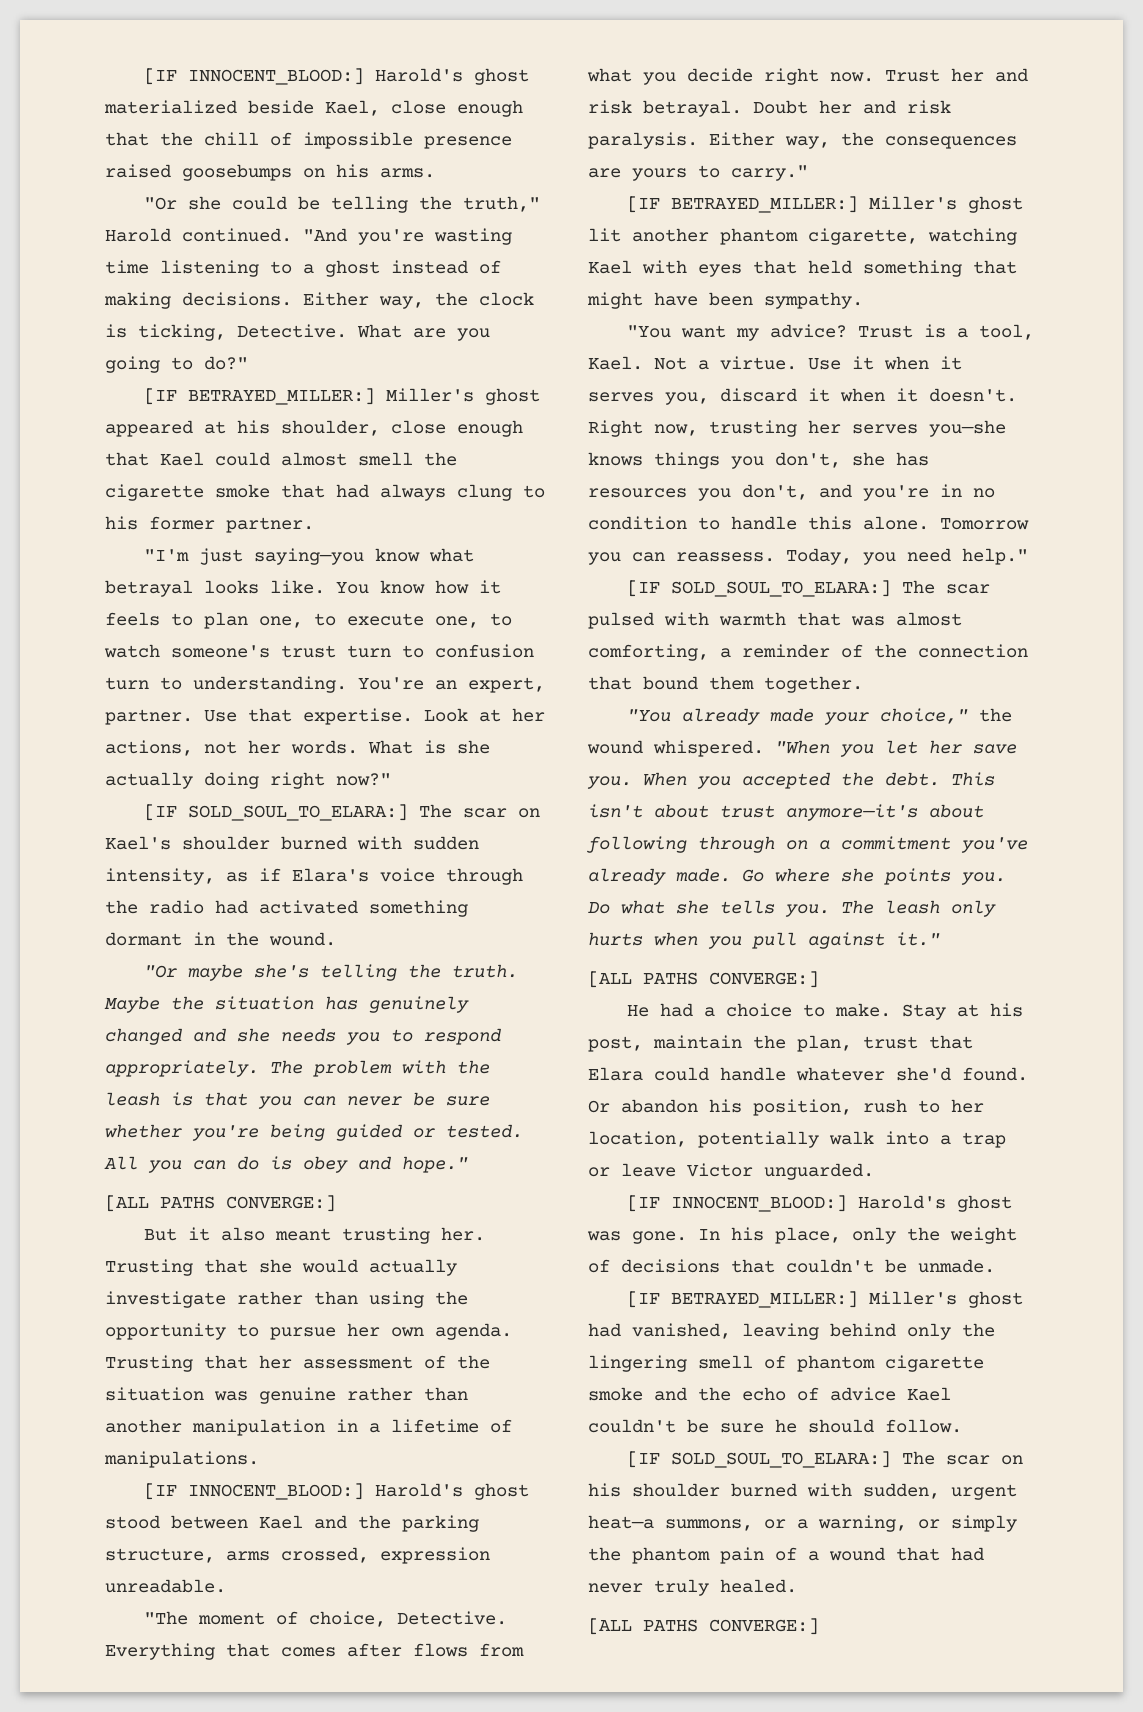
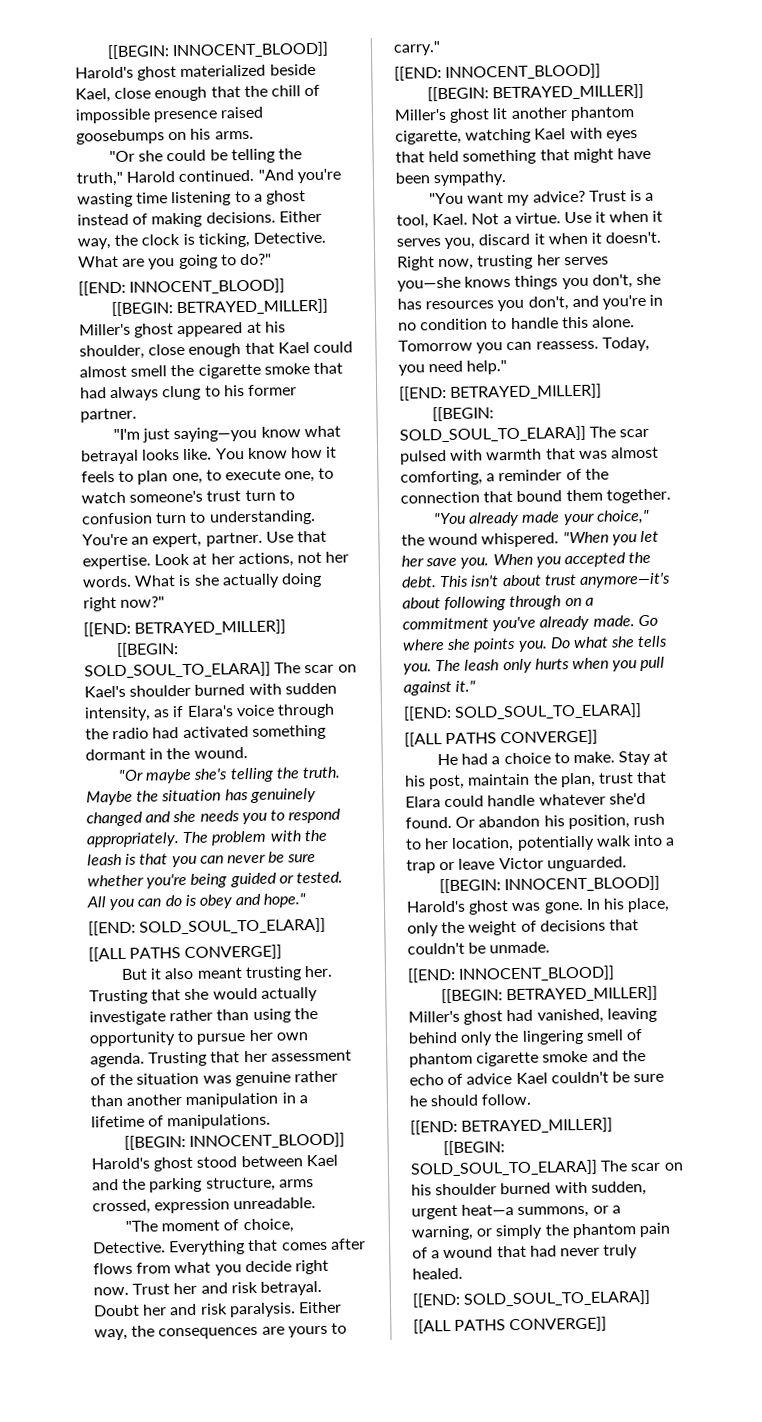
[144,68,365,85] [IF INNOCENT_BLOOD:] -> [107,41,330,60] [[BEGIN: INNOCENT_BLOOD]]
[144,388,376,405] [IF BETRAYED_MILLER:] -> [78,278,286,296] [111,298,329,317] [[END: INNOCENT_BLOOD]] // [[BEGIN: BETRAYED_MILLER]]
[144,804,409,821] [IF SOLD_SOUL_TO_ELARA:] -> [83,619,287,637] [116,642,180,658] [84,661,271,679] [[END: BETRAYED_MILLER]] // [[BEGIN: SOLD_SOUL_TO_ELARA]]
[105,1195,336,1212] [ALL PATHS CONVERGE:] -> [88,917,327,936] [88,944,283,962] [[END: SOLD_SOUL_TO_ELARA]] // [[ALL PATHS CONVERGE]]
[144,1483,365,1500] [IF INNOCENT_BLOOD:] -> [124,1132,346,1150] [[BEGIN: INNOCENT_BLOOD]]
[627,196,859,213] [IF BETRAYED_MILLER:] -> [394,63,602,81] [427,83,645,102] [[END: INNOCENT_BLOOD]] // [[BEGIN: BETRAYED_MILLER]]
[627,580,892,597] [IF SOLD_SOUL_TO_ELARA:] -> [399,383,603,401] [432,406,495,422] [399,425,586,443] [[END: BETRAYED_MILLER]] // [[BEGIN: SOLD_SOUL_TO_ELARA]]
[588,971,819,988] [ALL PATHS CONVERGE:] -> [403,703,643,721] [404,729,599,747] [[END: SOLD_SOUL_TO_ELARA]] // [[ALL PATHS CONVERGE]]
[627,1195,848,1212] [IF INNOCENT_BLOOD:] -> [439,875,661,894] [[BEGIN: INNOCENT_BLOOD]]
[627,1291,859,1308] [IF BETRAYED_MILLER:] -> [407,965,616,983] [441,985,659,1004] [[END: INNOCENT_BLOOD]] // [[BEGIN: BETRAYED_MILLER]]
[627,1451,892,1468] [IF SOLD_SOUL_TO_ELARA:] -> [410,1117,614,1135] [443,1140,506,1156] [410,1159,598,1177] [[END: BETRAYED_MILLER]] // [[BEGIN: SOLD_SOUL_TO_ELARA]]
[588,1618,819,1635] [ALL PATHS CONVERGE:] -> [412,1289,652,1308] [413,1316,608,1334] [[END: SOLD_SOUL_TO_ELARA]] // [[ALL PATHS CONVERGE]]

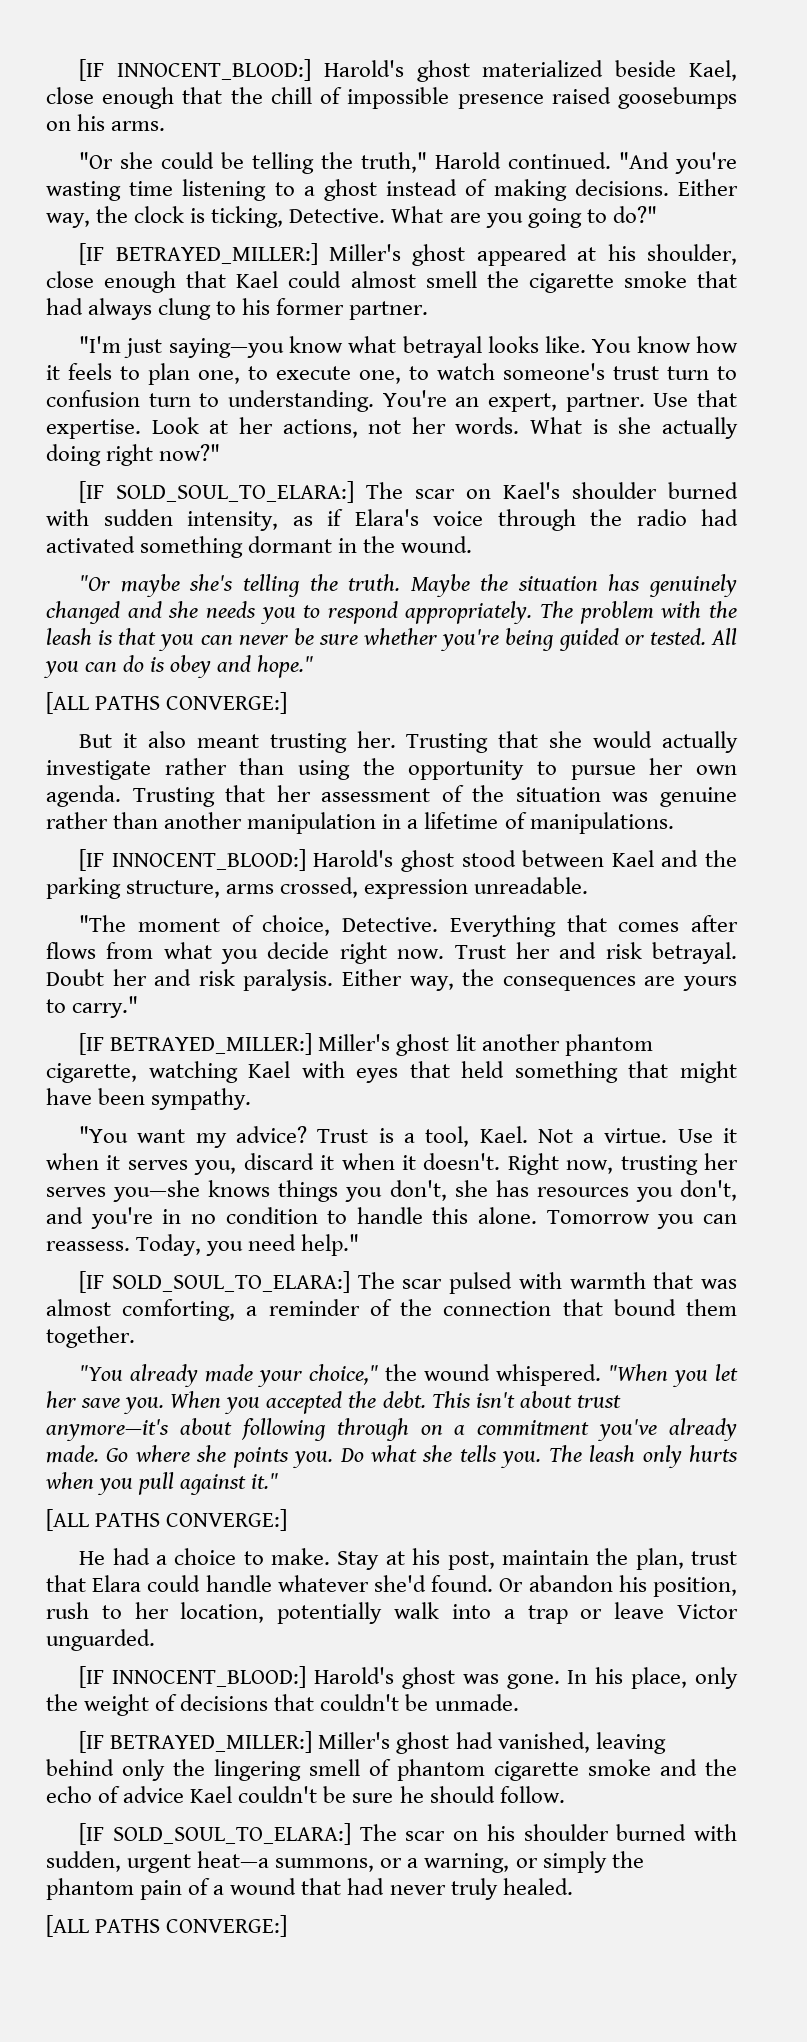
[107,41,330,60] [[BEGIN: INNOCENT_BLOOD]] -> [79,59,311,81] [IF INNOCENT_BLOOD:]
[78,278,286,296] [111,298,329,317] [[END: INNOCENT_BLOOD]] // [[BEGIN: BETRAYED_MILLER]] -> [79,243,318,265] [IF BETRAYED_MILLER:]
[83,619,287,637] [116,642,180,658] [84,661,271,679] [[END: BETRAYED_MILLER]] // [[BEGIN: SOLD_SOUL_TO_ELARA]] -> [79,481,355,503] [IF SOLD_SOUL_TO_ELARA:]
[88,917,327,936] [88,944,283,962] [[END: SOLD_SOUL_TO_ELARA]] // [[ALL PATHS CONVERGE]] -> [46,692,288,714] [ALL PATHS CONVERGE:]
[124,1132,346,1150] [[BEGIN: INNOCENT_BLOOD]] -> [79,849,306,871] [IF INNOCENT_BLOOD:]
[394,63,602,81] [427,83,645,102] [[END: INNOCENT_BLOOD]] // [[BEGIN: BETRAYED_MILLER]] -> [79,1033,313,1055] [IF BETRAYED_MILLER:]
[399,383,603,401] [432,406,495,422] [399,425,586,443] [[END: BETRAYED_MILLER]] // [[BEGIN: SOLD_SOUL_TO_ELARA]] -> [79,1271,350,1293] [IF SOLD_SOUL_TO_ELARA:]
[403,703,643,721] [404,729,599,747] [[END: SOLD_SOUL_TO_ELARA]] // [[ALL PATHS CONVERGE]] -> [46,1509,288,1531] [ALL PATHS CONVERGE:]
[439,875,661,894] [[BEGIN: INNOCENT_BLOOD]] -> [79,1666,307,1688] [IF INNOCENT_BLOOD:]
[407,965,616,983] [441,985,659,1004] [[END: INNOCENT_BLOOD]] // [[BEGIN: BETRAYED_MILLER]] -> [79,1731,313,1753] [IF BETRAYED_MILLER:]
[410,1117,614,1135] [443,1140,506,1156] [410,1159,598,1177] [[END: BETRAYED_MILLER]] // [[BEGIN: SOLD_SOUL_TO_ELARA]] -> [79,1823,351,1845] [IF SOLD_SOUL_TO_ELARA:]
[412,1289,652,1308] [413,1316,608,1334] [[END: SOLD_SOUL_TO_ELARA]] // [[ALL PATHS CONVERGE]] -> [46,1915,288,1937] [ALL PATHS CONVERGE:]

